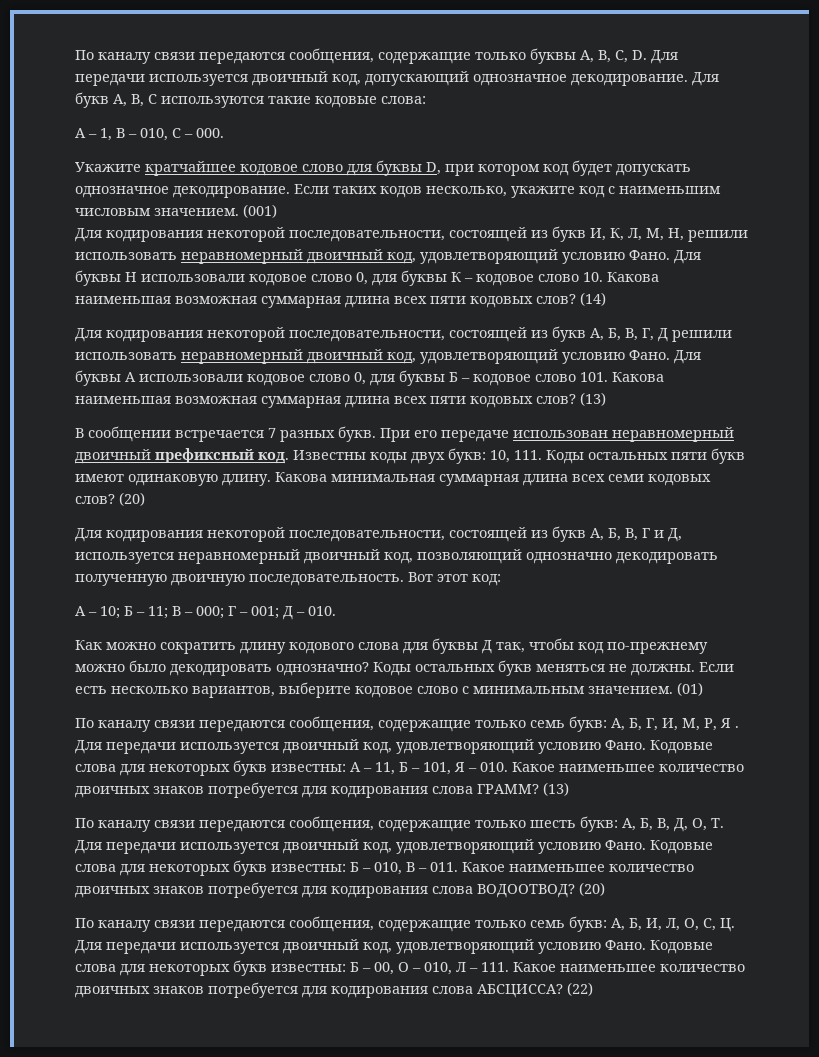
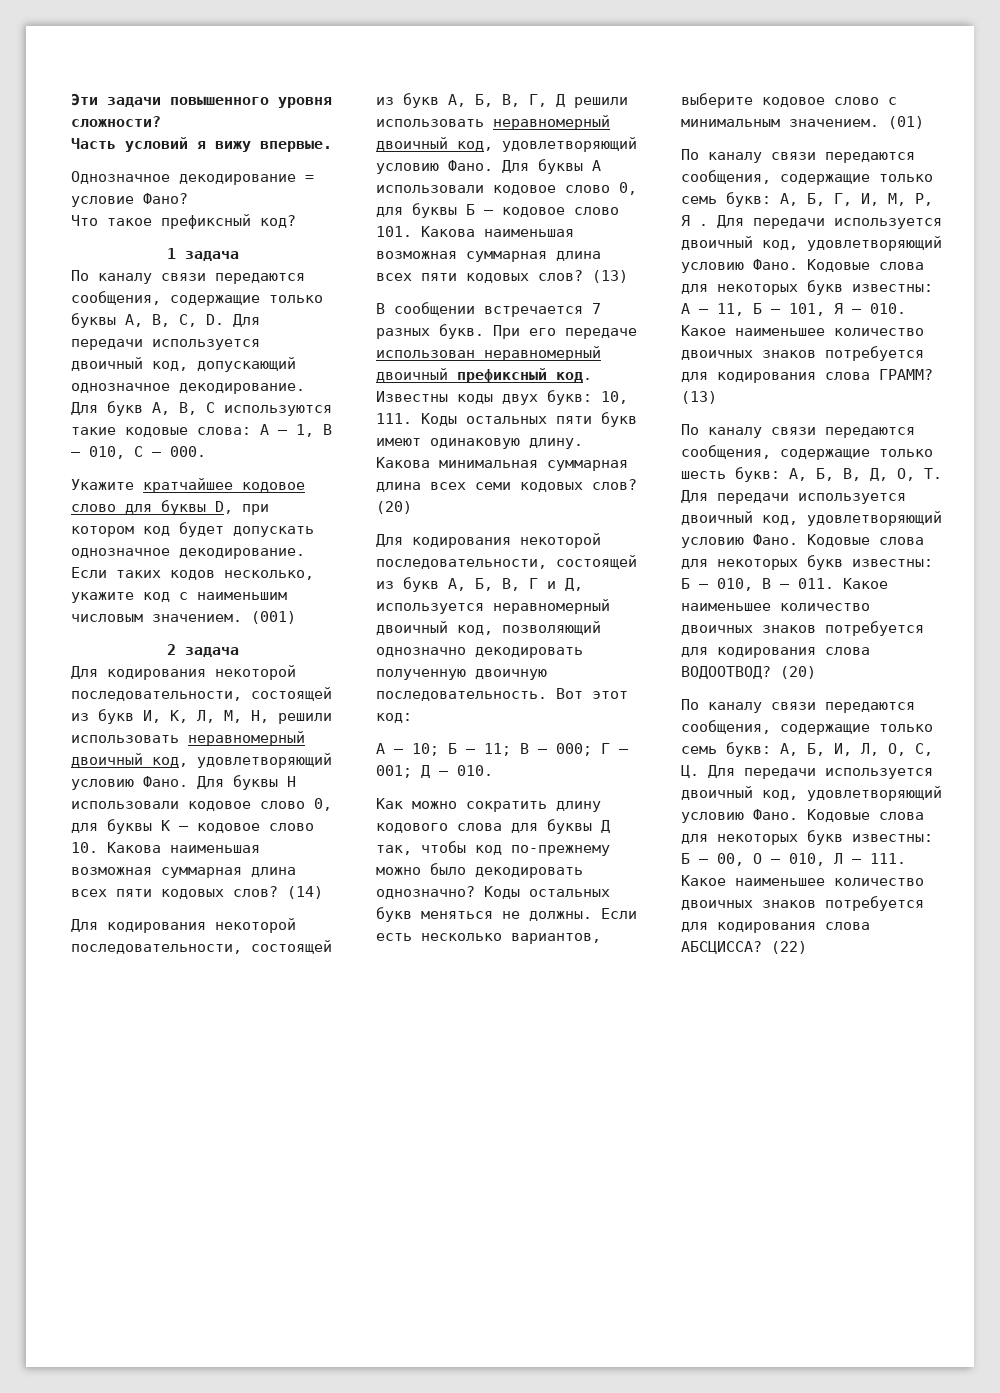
(75, 55) none -> [71,93,332,108] [71,116,161,127] [71,137,332,152] [71,171,314,185] [71,193,188,207] [71,214,296,229] [167,248,239,261] Эти задачи повышенного уровня сложности? // Часть условий я вижу впервые. // Однозначное декодирование = условие Фано? // Что такое префиксный код? // 1 задача //
(426, 100) // -> (251, 431) none
(277, 211) none -> [167,644,239,657] // 2 задача

